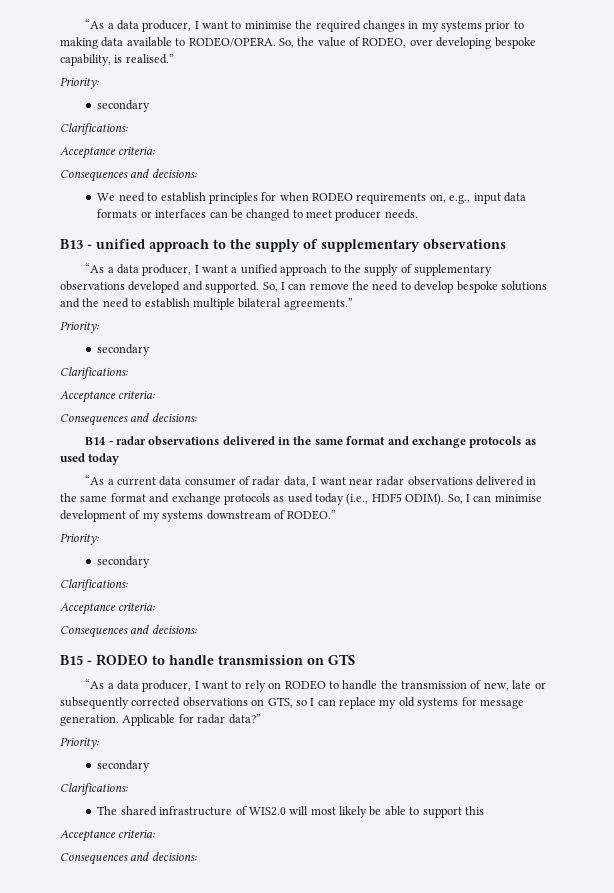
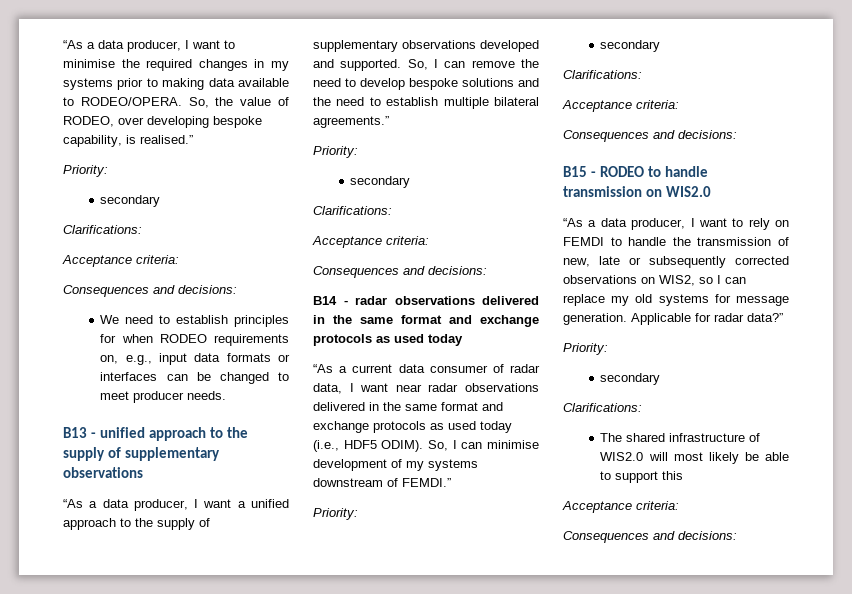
[287,510,337,520] RODEO.” -> [402,478,451,487] FEMDI.”
[328,654,355,665] GTS -> [666,186,712,197] WIS2.0
[284,680,326,690] RODEO -> [563,237,604,246] FEMDI
[267,697,293,708] GTS, -> [659,275,695,286] WIS2,

